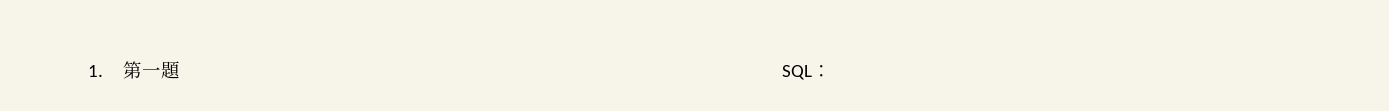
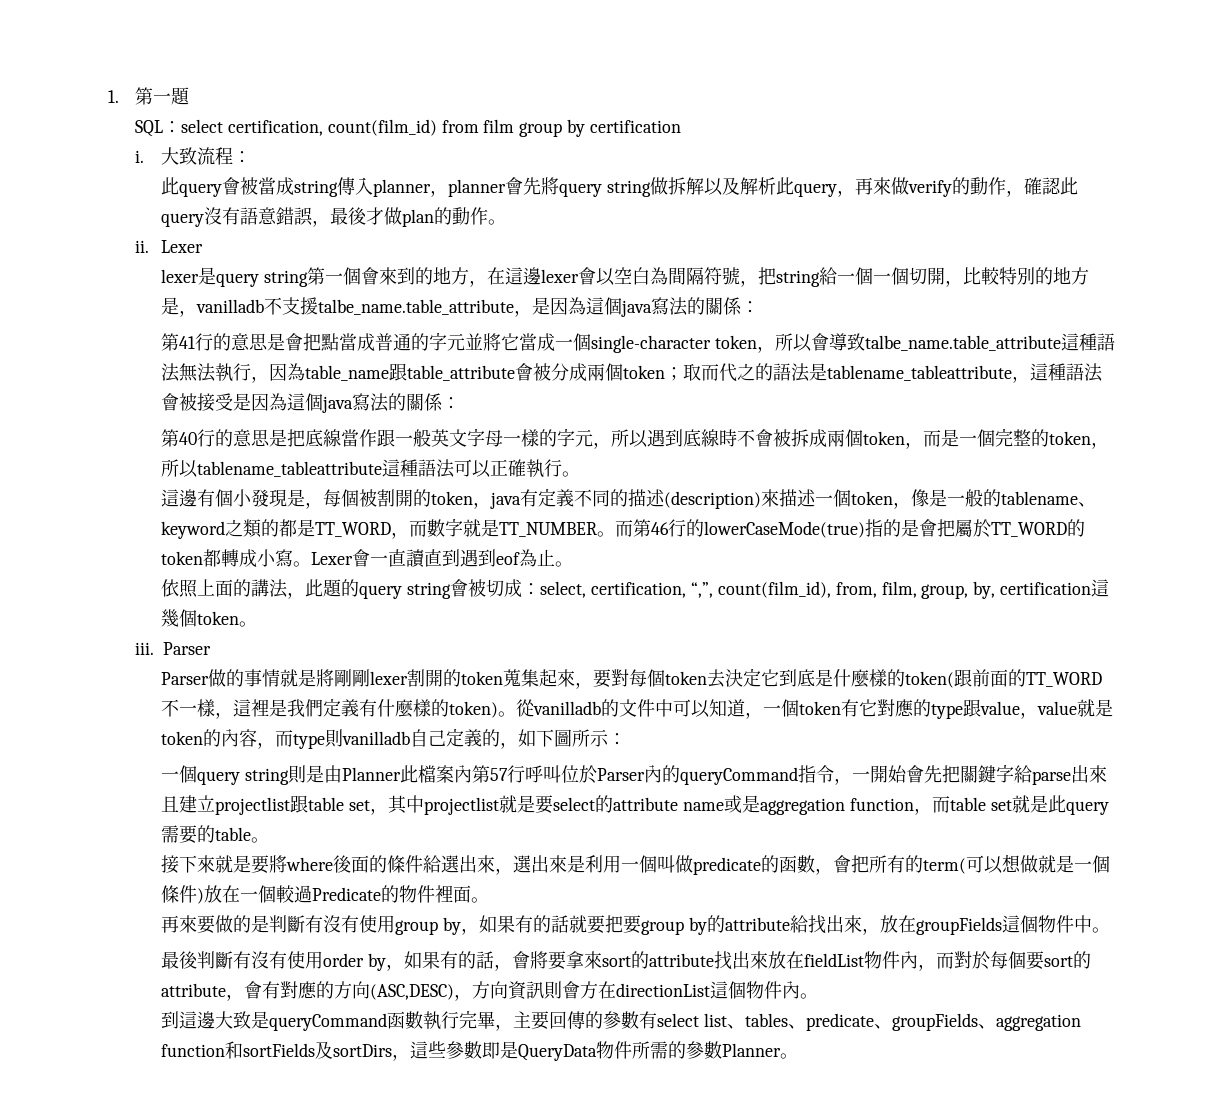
(831, 71) none -> [180,119,681,137] [134,147,252,165] [161,177,1079,197] [161,207,507,227] [134,240,204,253] [161,267,1090,287] [161,297,760,317] [161,332,1116,353] [161,363,1104,383] [161,393,461,413] [161,428,1110,449] [161,459,581,478] [161,488,1097,509] [161,518,1086,539] [161,549,574,568] [161,579,1110,599] [161,609,258,627] [134,642,211,655] [161,668,1103,689] [161,698,1114,719] [161,728,627,749] [161,764,1108,785] [161,795,1109,815] [161,825,270,844] [161,854,1111,875] [161,885,490,904] [161,915,1111,935] [161,951,1092,971] [161,981,819,1001] [161,1010,1082,1031] [161,1041,799,1061] select certification, count(film_id) from film group by certification // i.大致流程： // 此query會被當成string傳入planner，planner會先將query string做拆解以及解析此query，再來做verify的動作，確認此query沒有語意錯誤，最後才做plan的動作。 // ii. Lexer // lexer是query string第一個會來到的地方，在這邊lexer會以空白為間隔符號，把string給一個一個切開，比較特別的地方是，vanilladb不支援talbe_name.table_attribute，是因為這個java寫法的關係： // 第41行的意思是會把點當成普通的字元並將它當成一個single-character token，所以會導致talbe_name.table_attribute這種語法無法執行，因為table_name跟table_attribute會被分成兩個token；取而代之的語法是tablename_tableattribute，這種語法會被接受是因為這個java寫法的關係： // 第40行的意思是把底線當作跟一般英文字母一樣的字元，所以遇到底線時不會被拆成兩個token，而是一個完整的token，所以tablename_tableattribute這種語法可以正確執行。 // 這邊有個小發現是，每個被割開的token，java有定義不同的描述(description)來描述一個token，像是一般的tablename、keyword之類的都是TT_WORD，而數字就是TT_NUMBER。而第46行的lowerCaseMode(true)指的是會把屬於TT_WORD的token都轉成小寫。Lexer會一直讀直到遇到eof為止。 // 依照上面的講法，此題的query string會被切成：select, certification, “,”, count(film_id), from, film, group, by, certification這幾個token。 // iii. Parser // Parser做的事情就是將剛剛lexer割開的token蒐集起來，要對每個token去決定它到底是什麼樣的token(跟前面的TT_WORD不一樣，這裡是我們定義有什麼樣的token)。從vanilladb的文件中可以知道，一個token有它對應的type跟value，value就是token的內容，而type則vanilladb自己定義的，如下圖所示： // 一個query string則是由Planner此檔案內第57行呼叫位於Parser內的queryCommand指令，一開始會先把關鍵字給parse出來且建立projectlist跟table set，其中projectlist就是要select的attribute name或是aggregation function，而table set就是此query需要的table。 // 接下來就是要將where後面的條件給選出來，選出來是利用一個叫做predicate的函數，會把所有的term(可以想做就是一個條件)放在一個較過Predicate的物件裡面。 // 再來要做的是判斷有沒有使用group by，如果有的話就要把要group by的attribute給找出來，放在groupFields這個物件中。 // 最後判斷有沒有使用order by，如果有的話，會將要拿來sort的attribute找出來放在fieldList物件內，而對於每個要sort的attribute，會有對應的方向(ASC,DESC)，方向資訊則會方在directionList這個物件內。 // 到這邊大致是queryCommand函數執行完畢，主要回傳的參數有select list、tables、predicate、groupFields、aggregation function和sortFields及sortDirs，這些參數即是QueryData物件所需的參數Planner。

